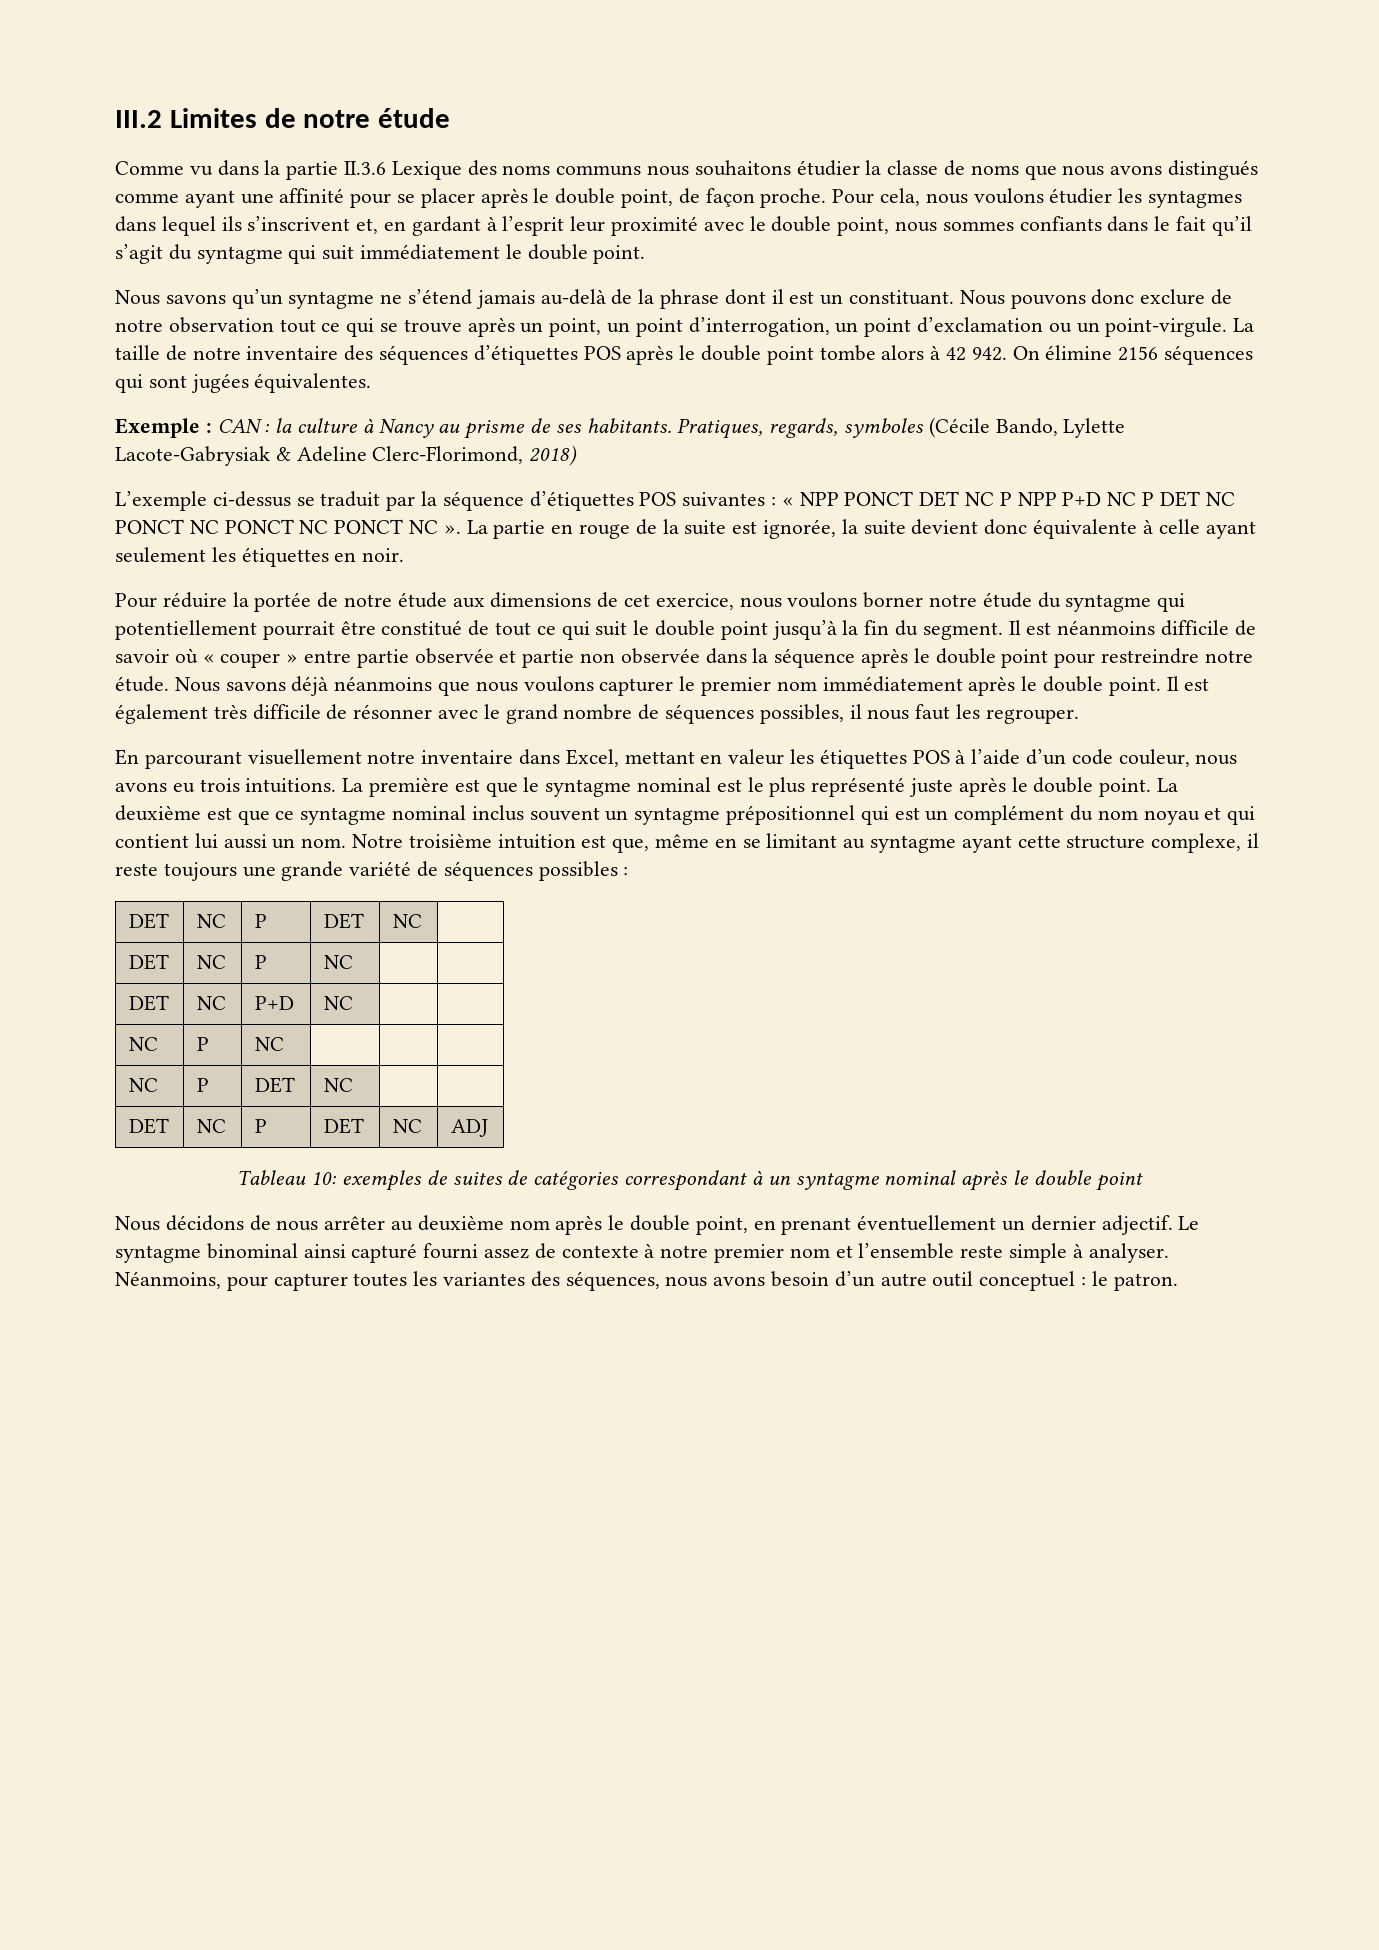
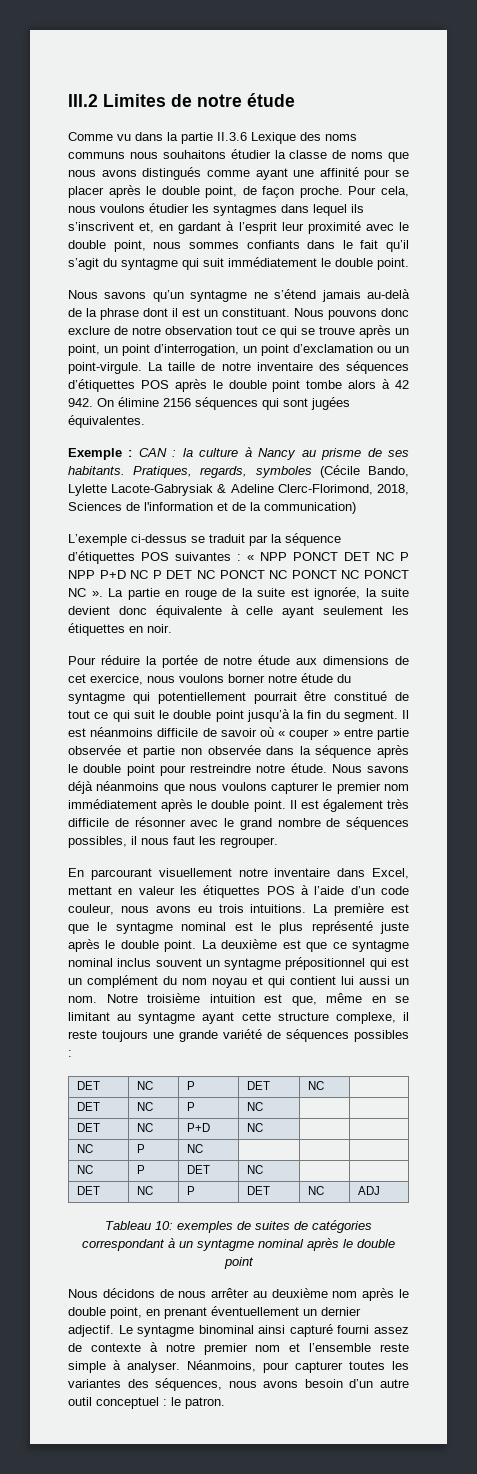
[529,445,578,466] 2018) -> [376,484,409,495] [68,502,356,514] 2018, Sciences de l'information et de la communication)

